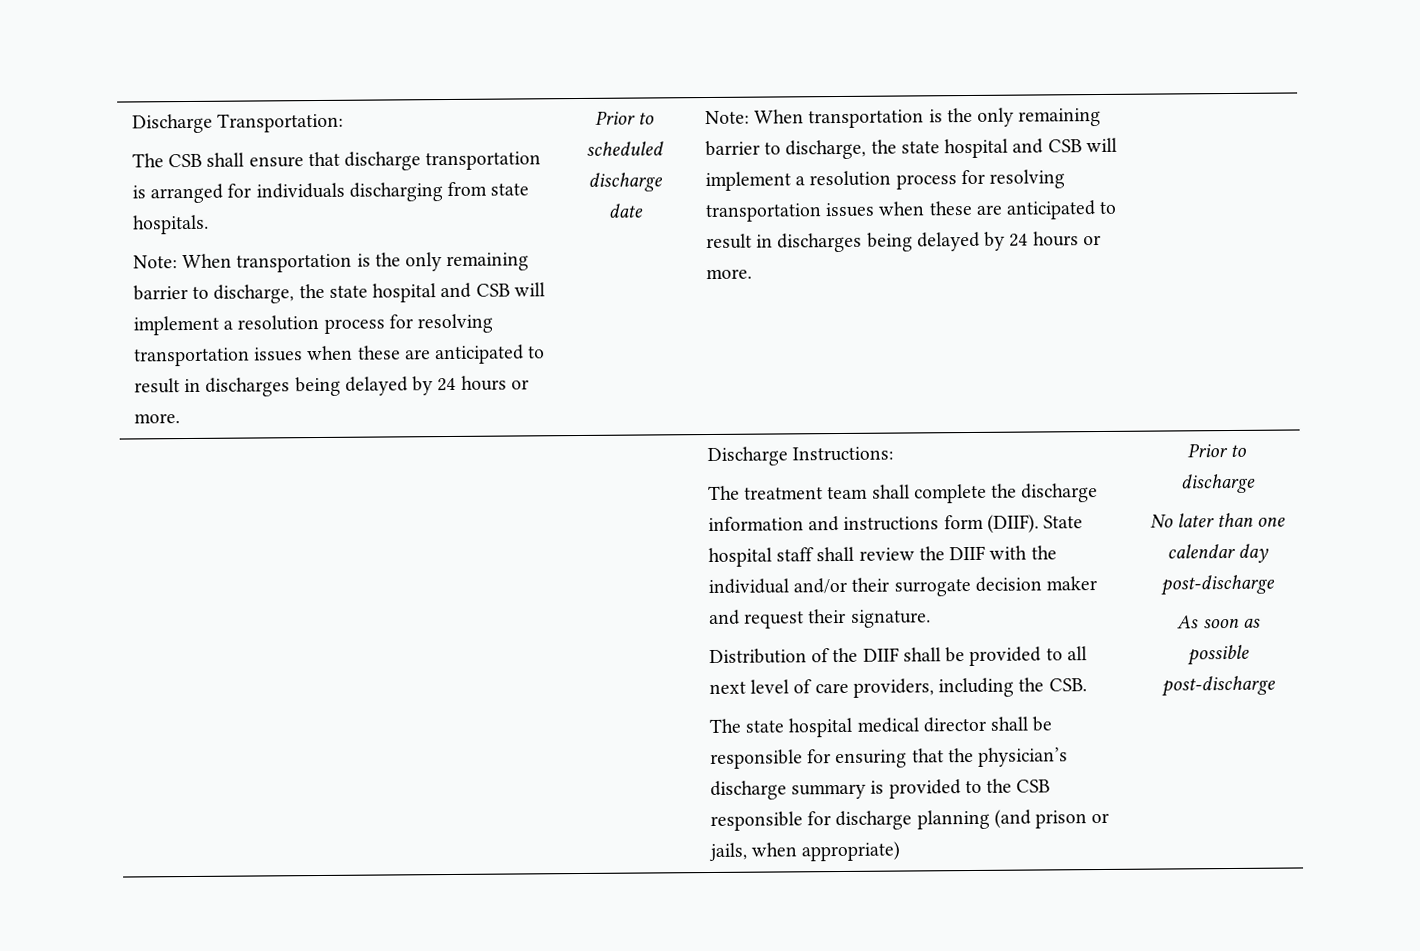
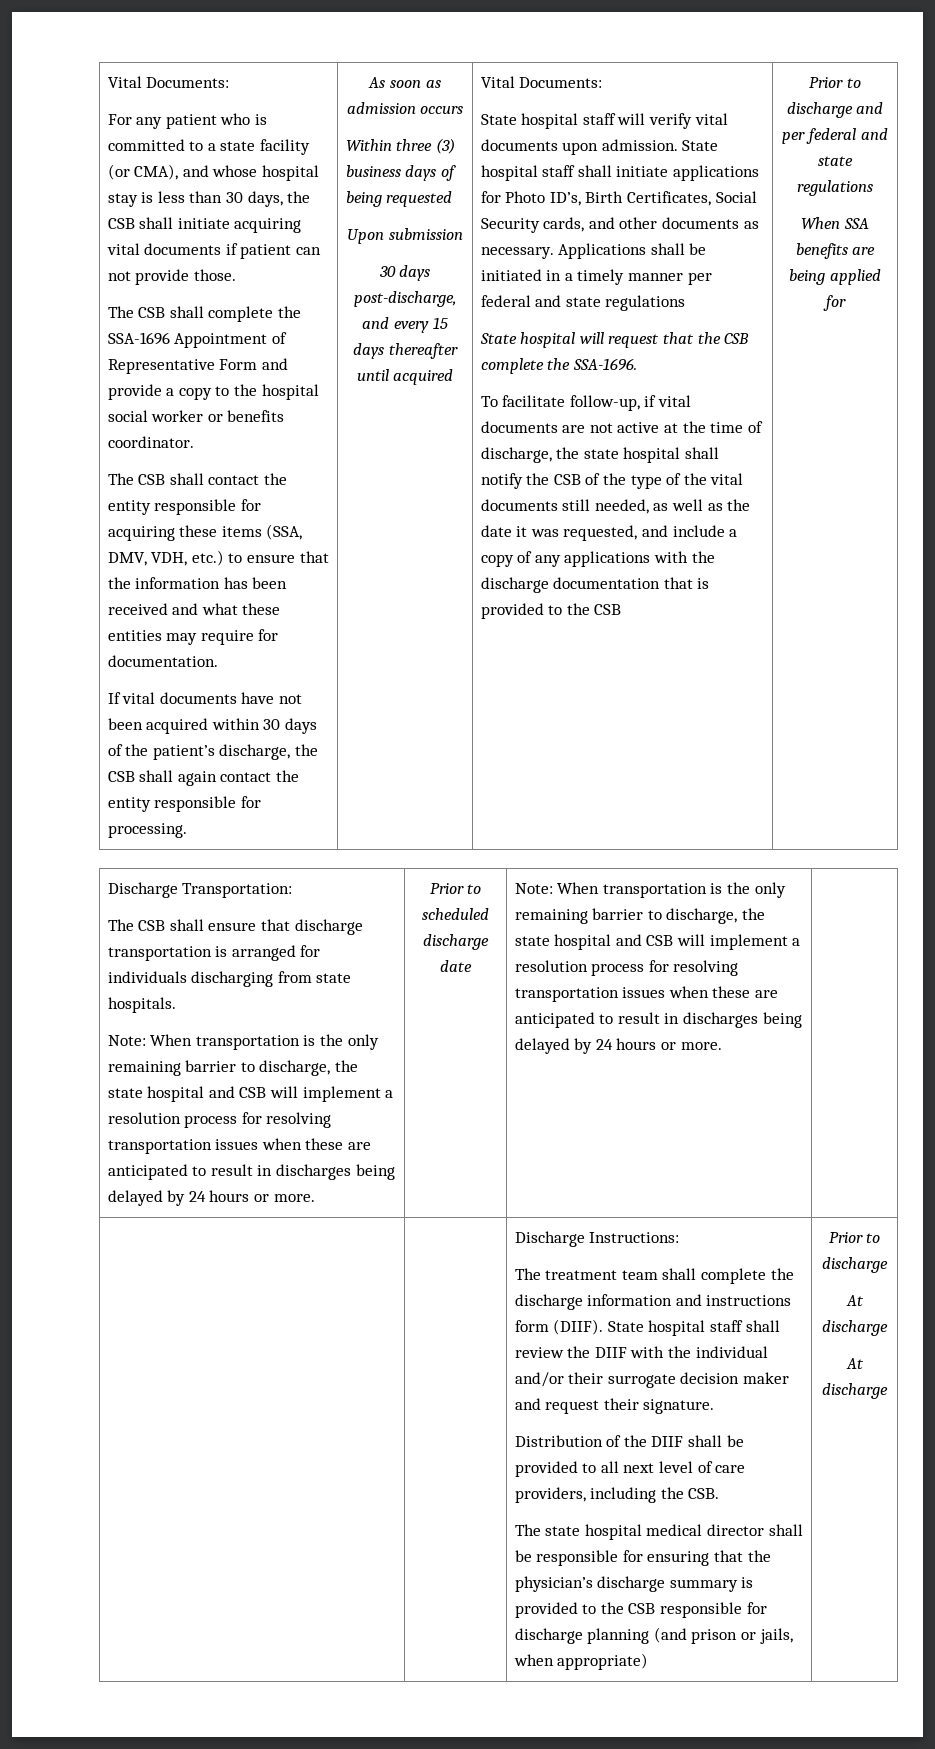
(131, 123) none -> [107,76,230,88] [107,113,268,129] [107,139,311,155] [107,164,320,181] [107,191,311,207] [107,217,302,233] [106,243,322,259] [107,269,236,285] [107,306,302,322] [107,332,287,348] [107,358,288,374] [107,384,319,400] [107,410,285,422] [107,436,194,448] [107,473,288,485] [107,499,261,515] [107,524,303,541] [107,550,329,566] [107,577,288,589] [107,603,281,615] [107,629,279,645] [107,655,218,667] [107,692,303,704] [107,718,318,734] [107,744,319,760] [107,770,300,786] [107,796,261,812] [107,823,187,838] [368,77,441,88] [346,102,464,114] [345,138,455,154] [345,165,456,181] [345,191,453,207] [347,228,463,244] [378,265,431,281] [353,291,457,307] [362,317,448,333] [353,343,458,359] [356,369,454,385] [480,76,603,88] [480,113,728,129] [480,139,719,155] [480,165,760,181] [480,191,757,206] [480,217,759,233] [480,243,707,259] [480,269,712,285] [480,295,686,311] [479,332,750,348] [480,358,637,374] [480,395,692,411] [480,421,763,433] [480,447,720,463] [480,473,744,489] [480,499,751,514] [480,525,738,541] [480,551,715,567] [480,577,710,593] [480,603,622,619] [809,77,861,88] [786,102,884,118] [782,128,888,144] [818,156,853,166] [797,180,873,196] [801,217,869,229] [795,243,876,259] [789,269,881,285] [822,295,846,311] Vital Documents: // For any patient who is committed to a state facility (or CMA), and whose hospital stay is less than 30 days, the CSB shall initiate acquiring vital documents if patient can not provide those. // The CSB shall complete the SSA-1696 Appointment of Representative Form and provide a copy to the hospital social worker or benefits coordinator. // The CSB shall contact the entity responsible for acquiring these items (SSA, DMV, VDH, etc.) to ensure that the information has been received and what these entities may require for documentation. // If vital documents have not been acquired within 30 days of the patient’s discharge, the CSB shall again contact the entity responsible for processing. | As soon as admission occurs // Within three (3) business days of being requested // Upon submission // 30 days post-discharge, and every 15 days thereafter until acquired | Vital Documents: // State hospital staff will verify vital documents upon admission. State hospital staff shall initiate applications for Photo ID’s, Birth Certificates, Social Security cards, and other documents as necessary. Applications shall be initiated in a timely manner per federal and state regulations // State hospital will request that the CSB complete the SSA-1696. // To facilitate follow-up, if vital documents are not active at the time of discharge, the state hospital shall notify the CSB of the type of the vital documents still needed, as well as the date it was requested, and include a copy of any applications with the discharge documentation that is provided to the CSB | Prior to discharge and per federal and state regulations // When SSA benefits are being applied for //
[1149,512,1287,528] [1166,543,1270,563] [1160,574,1275,596] [1177,615,1261,629] [1187,644,1250,666] [1161,675,1276,697] No later than one calendar day post-discharge // As soon as possible post-discharge -> [845,1295,864,1306] [822,1320,888,1336] [845,1358,864,1369] [822,1383,888,1399] At discharge // At discharge

